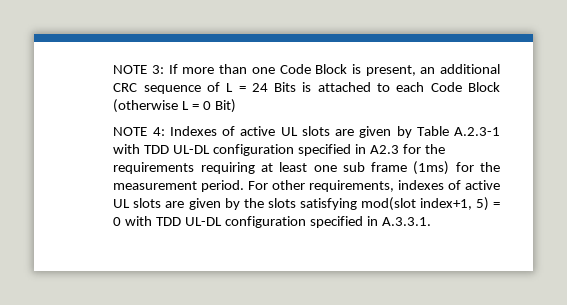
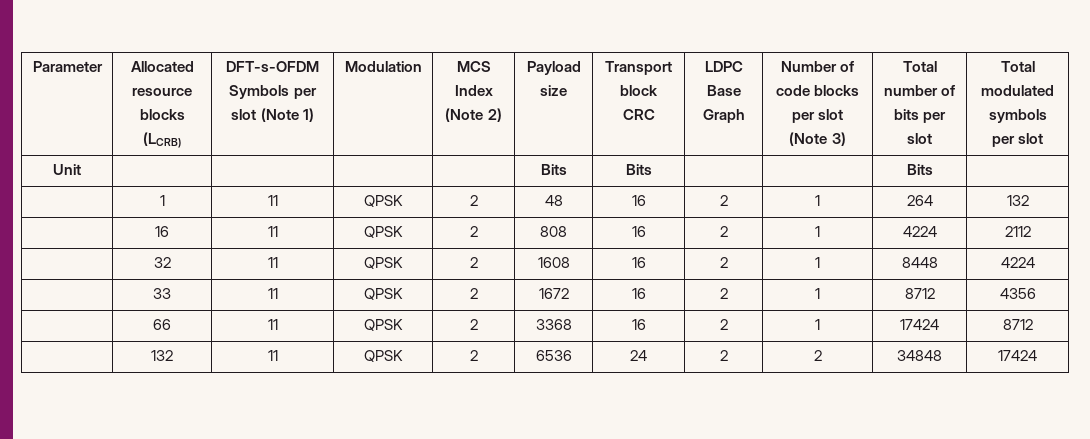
[113,64,501,76] [113,82,500,94] [113,99,237,113] [113,126,501,138] [113,144,445,156] [113,161,501,175] [113,180,501,192] [113,197,501,211] [113,216,431,228] NOTE 3: If more than one Code Block is present, an additional CRC sequence of L = 24 Bits is attached to each Code Block (otherwise L = 0 Bit) // NOTE 4: Indexes of active UL slots are given by Table A.2.3-1 with TDD UL-DL configuration specified in A2.3 for the requirements requiring at least one sub frame (1ms) for the measurement period. For other requirements, indexes of active UL slots are given by the slots satisfying mod(slot index+1, 5) = 0 with TDD UL-DL configuration specified in A.3.3.1. -> [32,61,103,72] [130,61,194,72] [132,88,192,96] [139,109,185,120] [143,132,181,148] [226,61,319,72] [229,85,317,99] [231,108,314,122] [344,61,422,72] [456,61,491,72] [454,85,493,96] [445,108,502,122] [526,61,581,75] [540,85,567,96] [605,61,672,75] [620,85,658,96] [622,109,655,120] [704,61,743,72] [706,85,741,96] [702,109,745,123] [780,61,855,72] [775,85,860,96] [791,109,844,123] [789,132,846,146] [902,61,937,72] [883,85,956,96] [893,109,947,123] [907,133,932,144] [1000,61,1035,72] [981,85,1054,96] [988,109,1047,123] [991,133,1044,147] [53,164,81,175] [540,164,567,175] [625,164,652,175] [906,164,933,175] [159,195,165,206] [267,195,278,206] [363,195,403,207] [469,195,478,206] [544,195,563,206] [631,195,646,206] [719,195,728,206] [815,195,820,206] [906,195,933,206] [1006,195,1029,206] [155,226,169,237] [267,226,278,237] [363,226,403,238] [469,226,478,237] [540,226,567,237] [631,226,646,237] [719,226,728,237] [815,226,820,237] [902,226,937,237] [1004,226,1031,237] [153,257,171,268] [267,257,278,268] [363,257,403,269] [469,257,478,268] [537,257,570,268] [631,257,646,268] [719,257,728,268] [815,257,820,268] [901,257,938,268] [1000,257,1035,268] [153,288,171,299] [267,288,278,299] [363,288,403,300] [469,288,478,299] [538,288,569,299] [631,288,646,299] [719,288,728,299] [815,288,820,299] [904,288,935,299] [999,288,1036,299] [153,319,171,330] [267,319,278,330] [363,319,403,331] [469,319,478,330] [535,319,572,330] [631,319,646,330] [719,319,728,330] [815,319,820,330] [900,319,939,330] [1002,319,1033,330] [151,350,173,361] [267,350,278,361] [363,350,403,362] [469,350,478,361] [535,350,572,361] [630,350,647,361] [719,350,728,361] [813,350,822,361] [897,350,942,361] [998,350,1037,361] Parameter | Allocated resource blocks (LCRB) | DFT-s-OFDM Symbols per slot (Note 1) | Modulation | MCS Index (Note 2) | Payload size | Transport block CRC | LDPC Base Graph | Number of code blocks per slot (Note 3) | Total number of bits per slot | Total modulated symbols per slot // Unit | | | | | Bits | Bits | | | Bits | // | 1 | 11 | QPSK | 2 | 48 | 16 | 2 | 1 | 264 | 132 // | 16 | 11 | QPSK | 2 | 808 | 16 | 2 | 1 | 4224 | 2112 // | 32 | 11 | QPSK | 2 | 1608 | 16 | 2 | 1 | 8448 | 4224 // | 33 | 11 | QPSK | 2 | 1672 | 16 | 2 | 1 | 8712 | 4356 // | 66 | 11 | QPSK | 2 | 3368 | 16 | 2 | 1 | 17424 | 8712 // | 132 | 11 | QPSK | 2 | 6536 | 24 | 2 | 2 | 34848 | 17424

